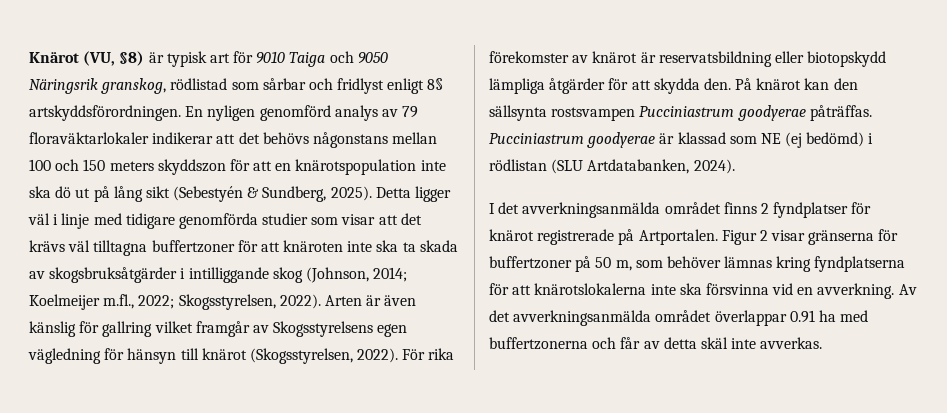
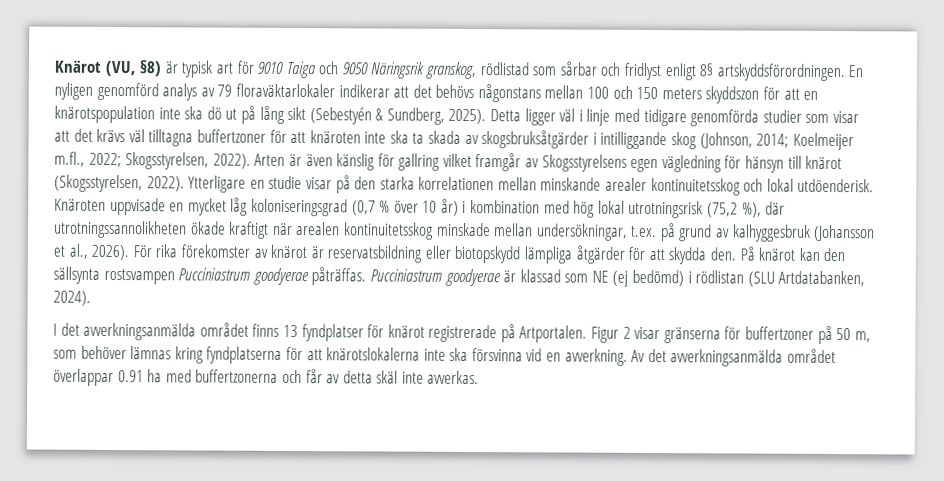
(399, 355) none -> [188,175,875,196] [54,197,786,219] [54,220,876,242] [53,243,130,261] Ytterligare en studie visar på den starka korrelationen mellan minskande arealer kontinuitetsskog och lokal utdöenderisk. Knäroten uppvisade en mycket låg koloniseringsgrad (0,7 % över 10 år) i kombination med hög lokal utrotningsrisk (75,2 %), där utrotningssannolikheten ökade kraftigt när arealen kontinuitetsskog minskade mellan undersökningar, t.ex. på grund av kalhyggesbruk (Johansson et al., 2026).
[760,203,769,214] 2 -> [282,324,298,338] 13

